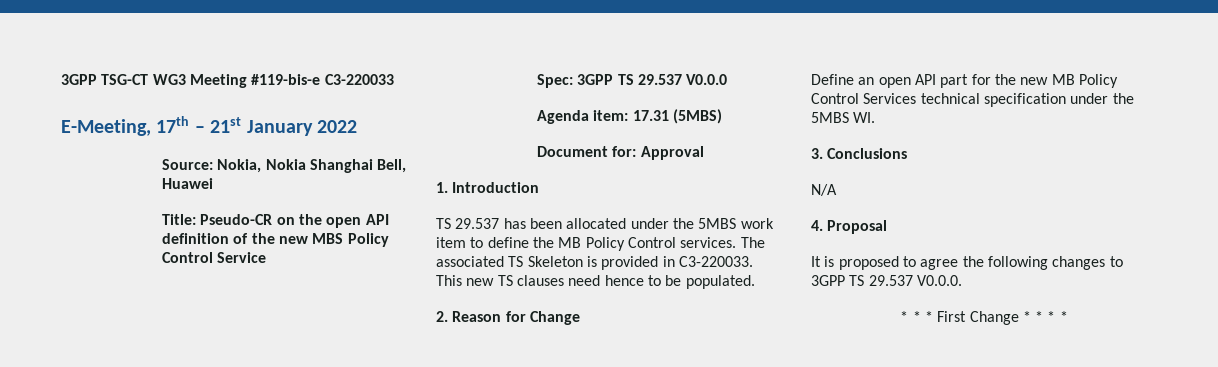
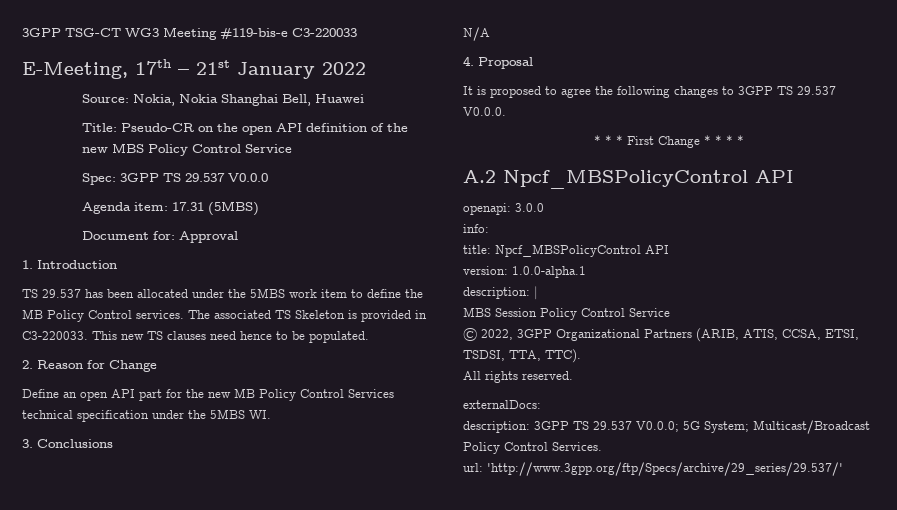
(1068, 316) none -> [463,170,794,189] [463,203,544,215] [463,224,489,233] [463,244,669,257] [463,266,586,278] [463,286,538,300] [463,307,670,320] [463,328,859,342] [463,349,581,363] [463,371,573,383] [463,400,541,409] [463,420,870,434] [463,442,602,454] [463,462,843,476] // A.2 Npcf_MBSPolicyControl API // openapi: 3.0.0 // info: // title: Npcf_MBSPolicyControl API // version: 1.0.0-alpha.1 // description: | // MBS Session Policy Control Service // © 2022, 3GPP Organizational Partners (ARIB, ATIS, CCSA, ETSI, TSDSI, TTA, TTC). // All rights reserved. // externalDocs: // description: 3GPP TS 29.537 V0.0.0; 5G System; Multicast/Broadcast Policy Control Services. // url: 'http://www.3gpp.org/ftp/Specs/archive/29_series/29.537/'

